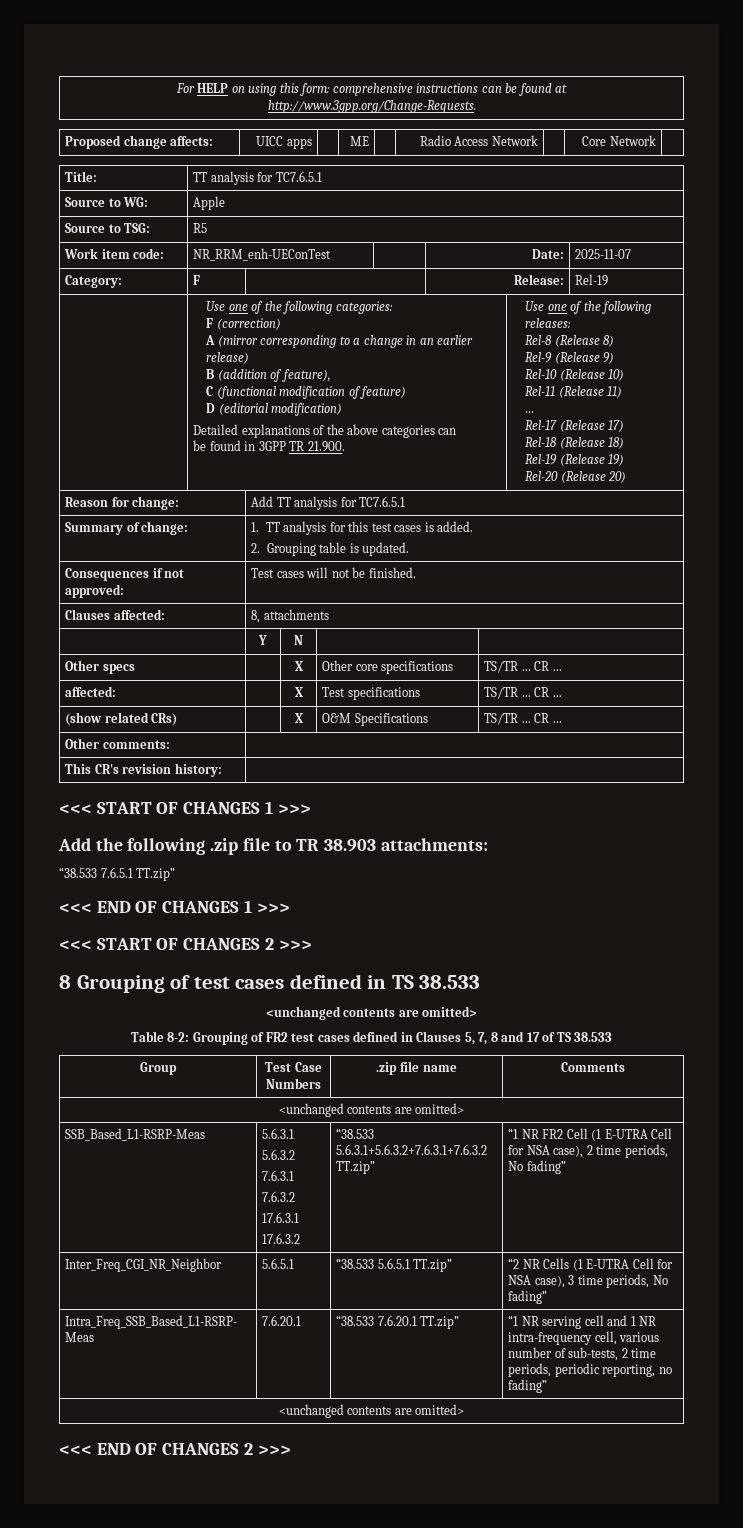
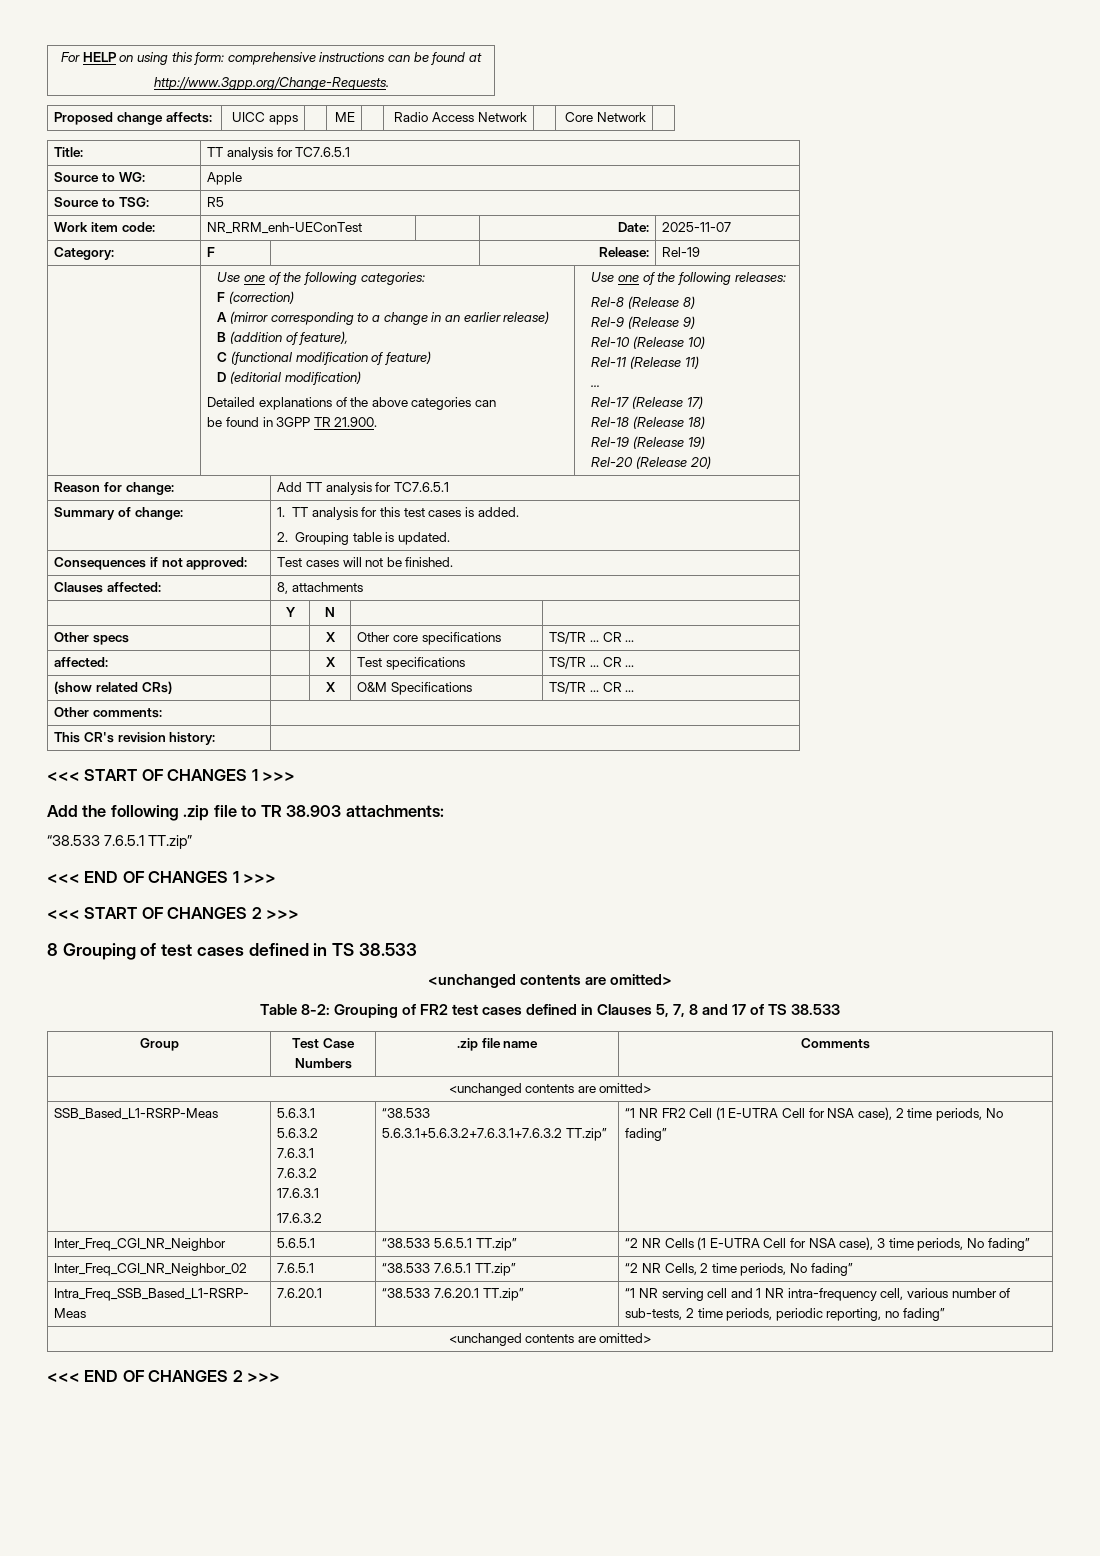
(548, 1297) none -> [54,1263,248,1276] [277,1263,315,1273] [382,1263,516,1276] [625,1263,853,1276] // Inter_Freq_CGI_NR_Neighbor_02 | 7.6.5.1 | “38.533 7.6.5.1 TT.zip” | “2 NR Cells, 2 time periods, No fading”

